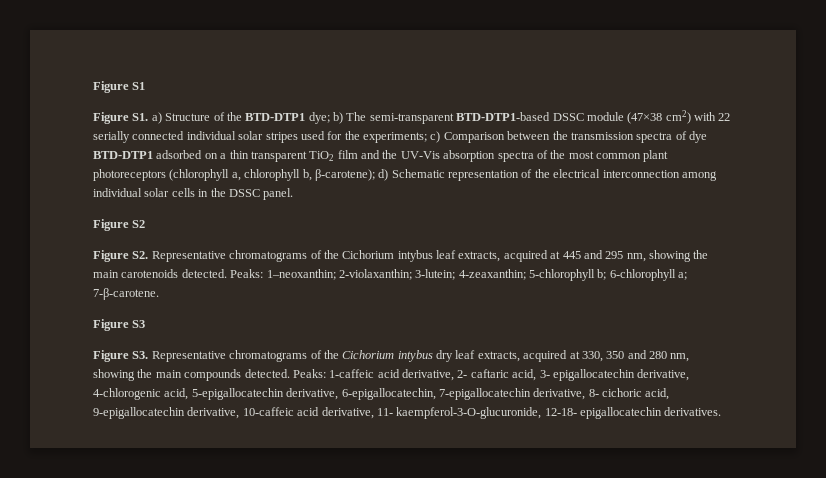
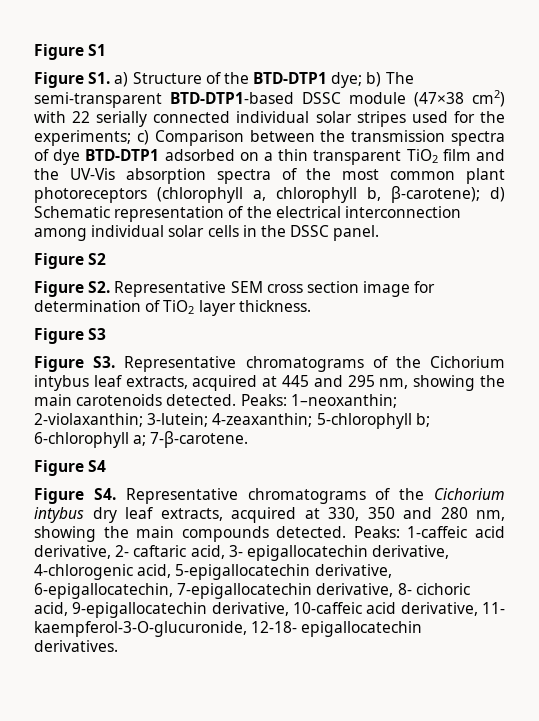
(226, 256) none -> [230,281,436,297] [34,300,311,316] [34,328,107,344] [34,356,237,372] SEM cross section image for determination of TiO2 layer thickness. // Figure S3 // Figure S3. Representative
[132,320,146,328] [93,350,149,362] S3 // Figure S3. -> [88,460,107,472] [34,488,116,504] S4 // Figure S4.

